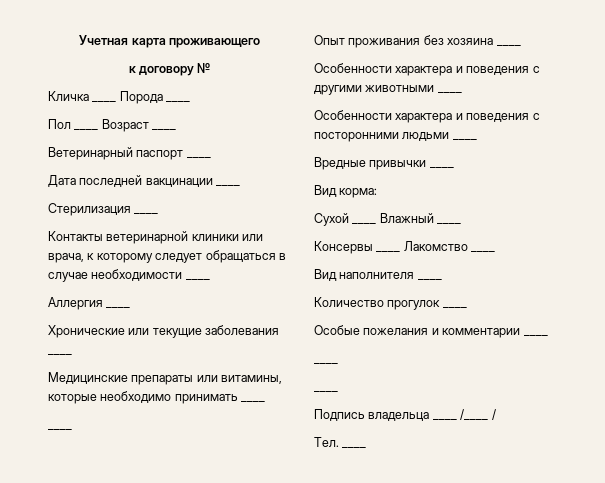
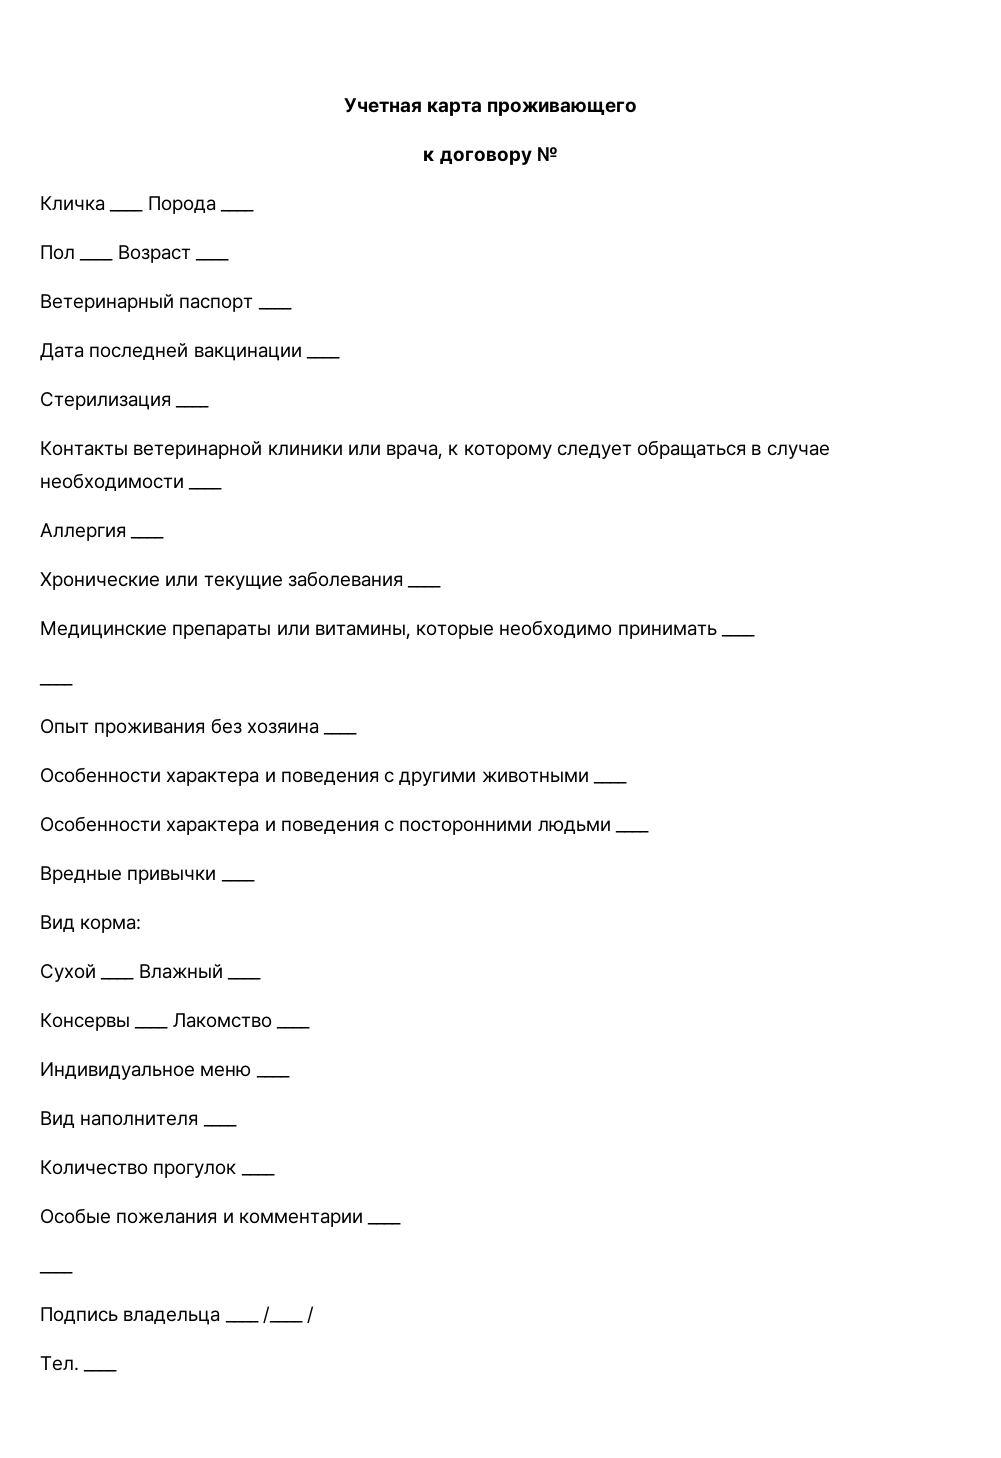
(496, 251) none -> [40,1062,290,1080] // Индивидуальное меню ____
[314,391,338,392] // ____ -> (73, 1273) none

